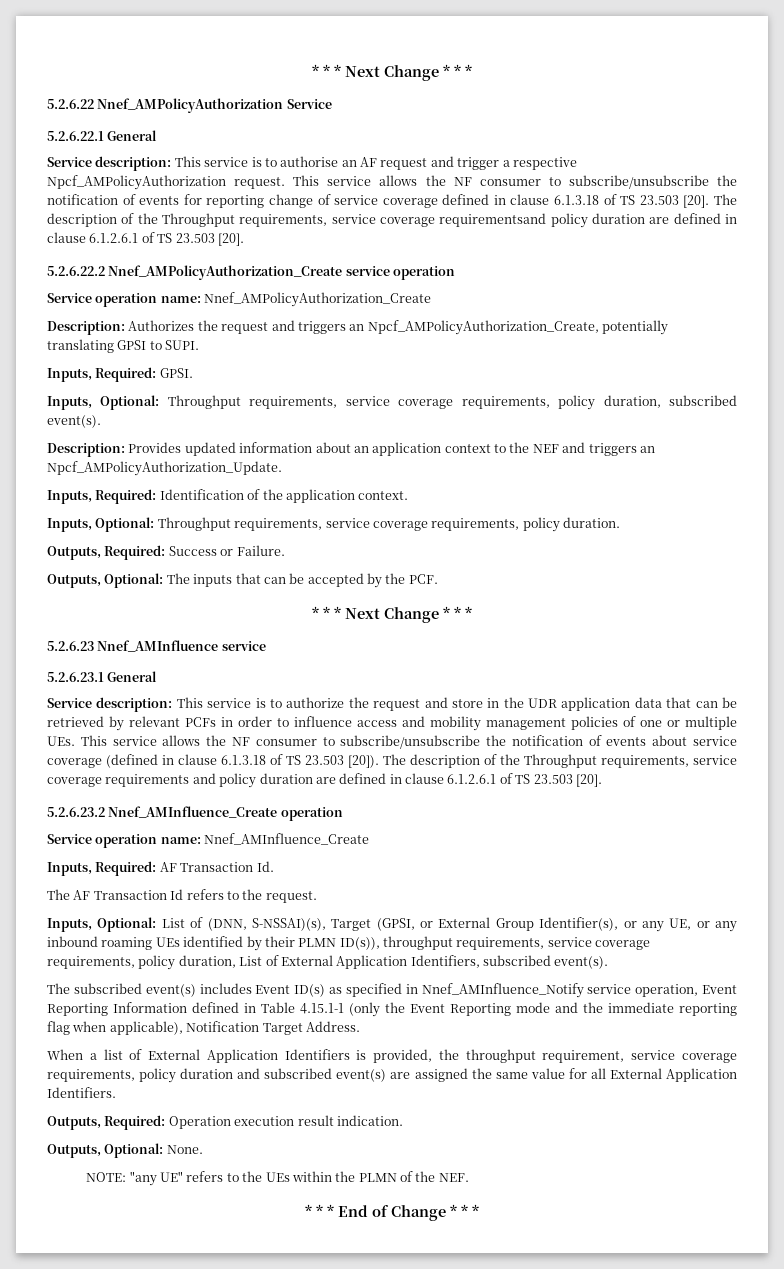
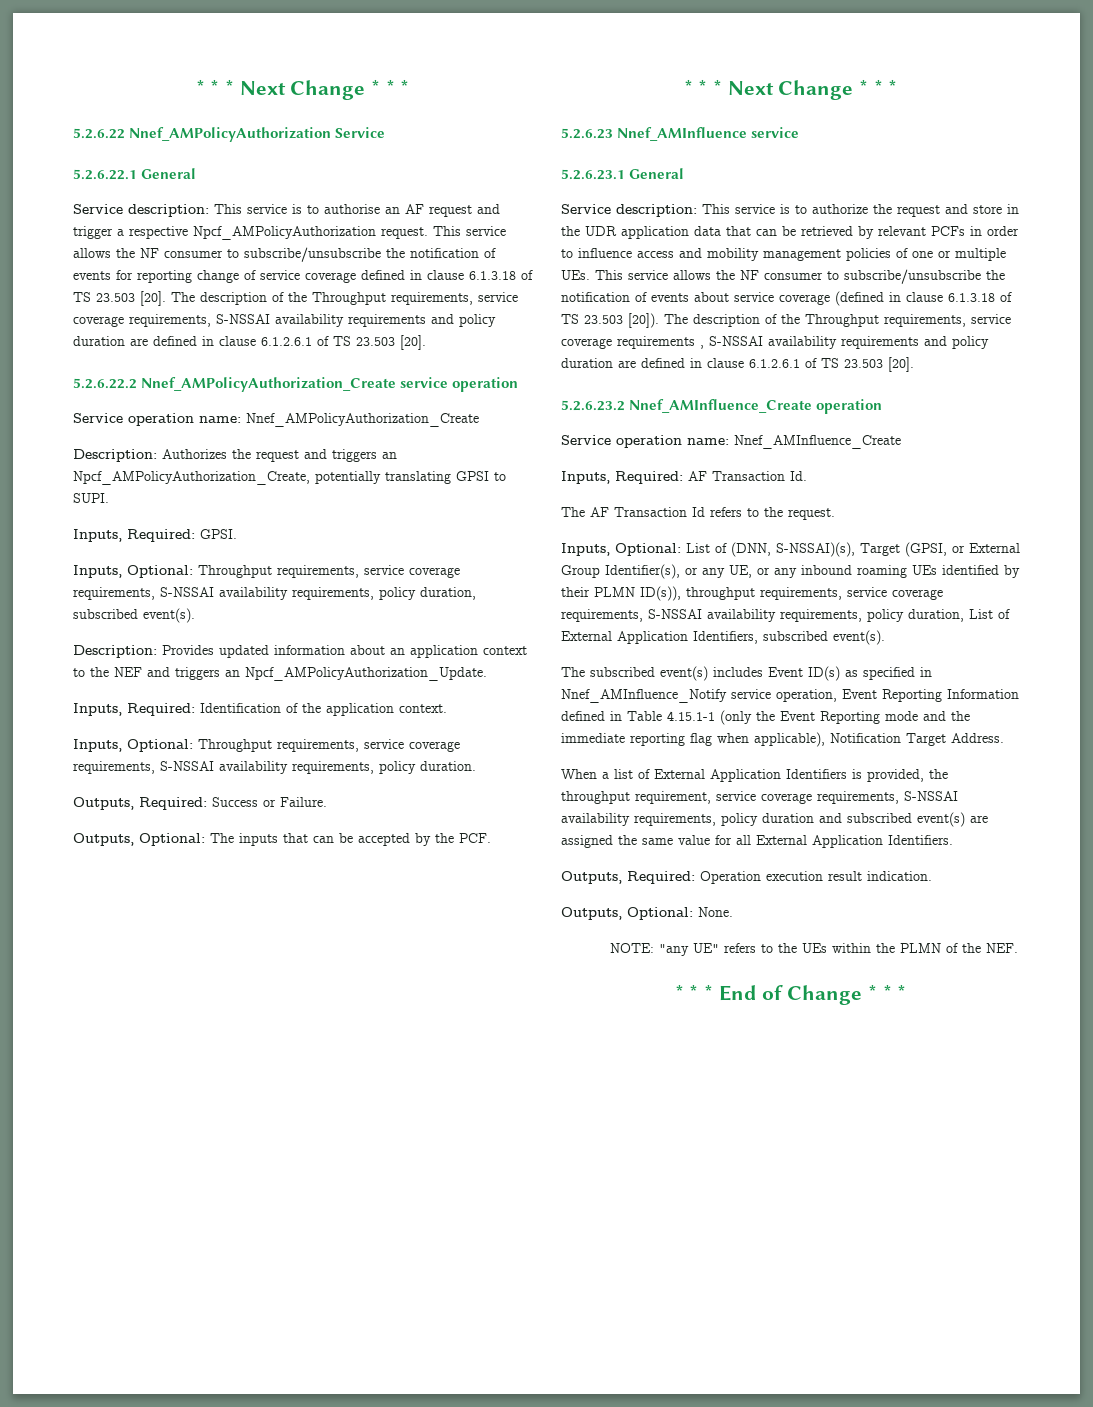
[439,213,547,227] requirementsand -> [129,314,454,327] requirements, S-NSSAI availability requirements and
(550, 402) none -> [160,587,374,600] S-NSSAI availability requirements,
(520, 524) none -> [160,761,374,774] S-NSSAI availability requirements,
(190, 780) none -> [700,336,919,349] , S-NSSAI availability requirements
(135, 962) none -> [648,609,862,622] S-NSSAI availability requirements,
(135, 1075) none -> [904,791,958,801] [561,813,716,826] S-NSSAI availability requirements,

